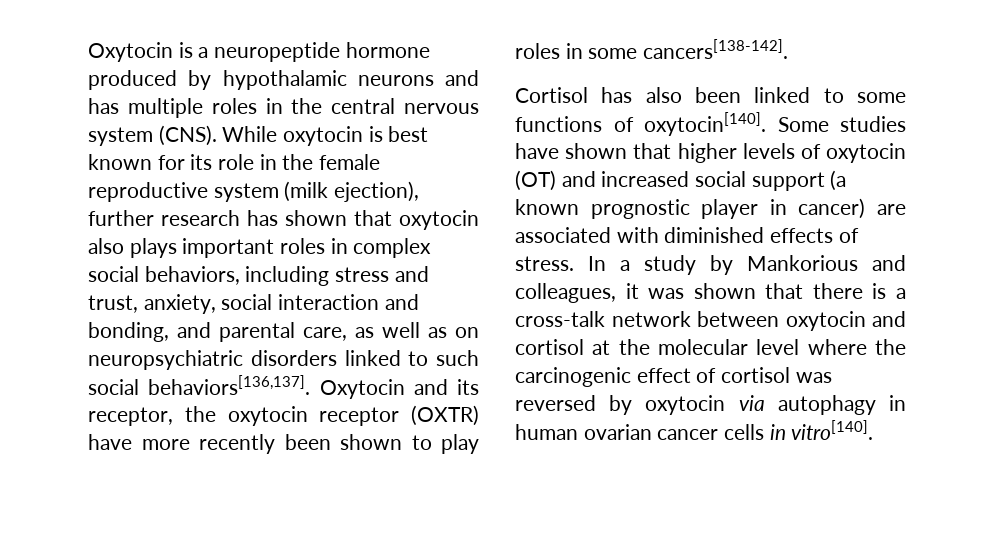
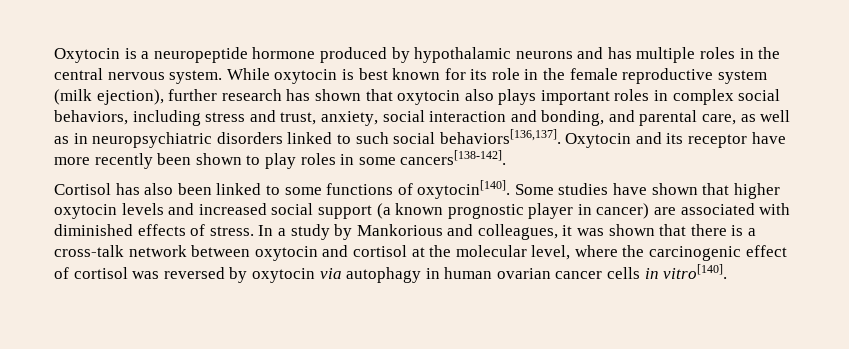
[88,125,217,146] system (CNS). -> [169,70,223,84] system.
[455,327,479,338] on -> [73,133,88,144] in
[88,405,479,426] receptor, the oxytocin receptor (OXTR) -> [688,134,748,148] receptor
[742,143,906,163] [515,170,556,191] levels of oxytocin (OT) -> [54,203,164,219] oxytocin levels
[756,339,800,355] level -> [531,245,571,260] level,

